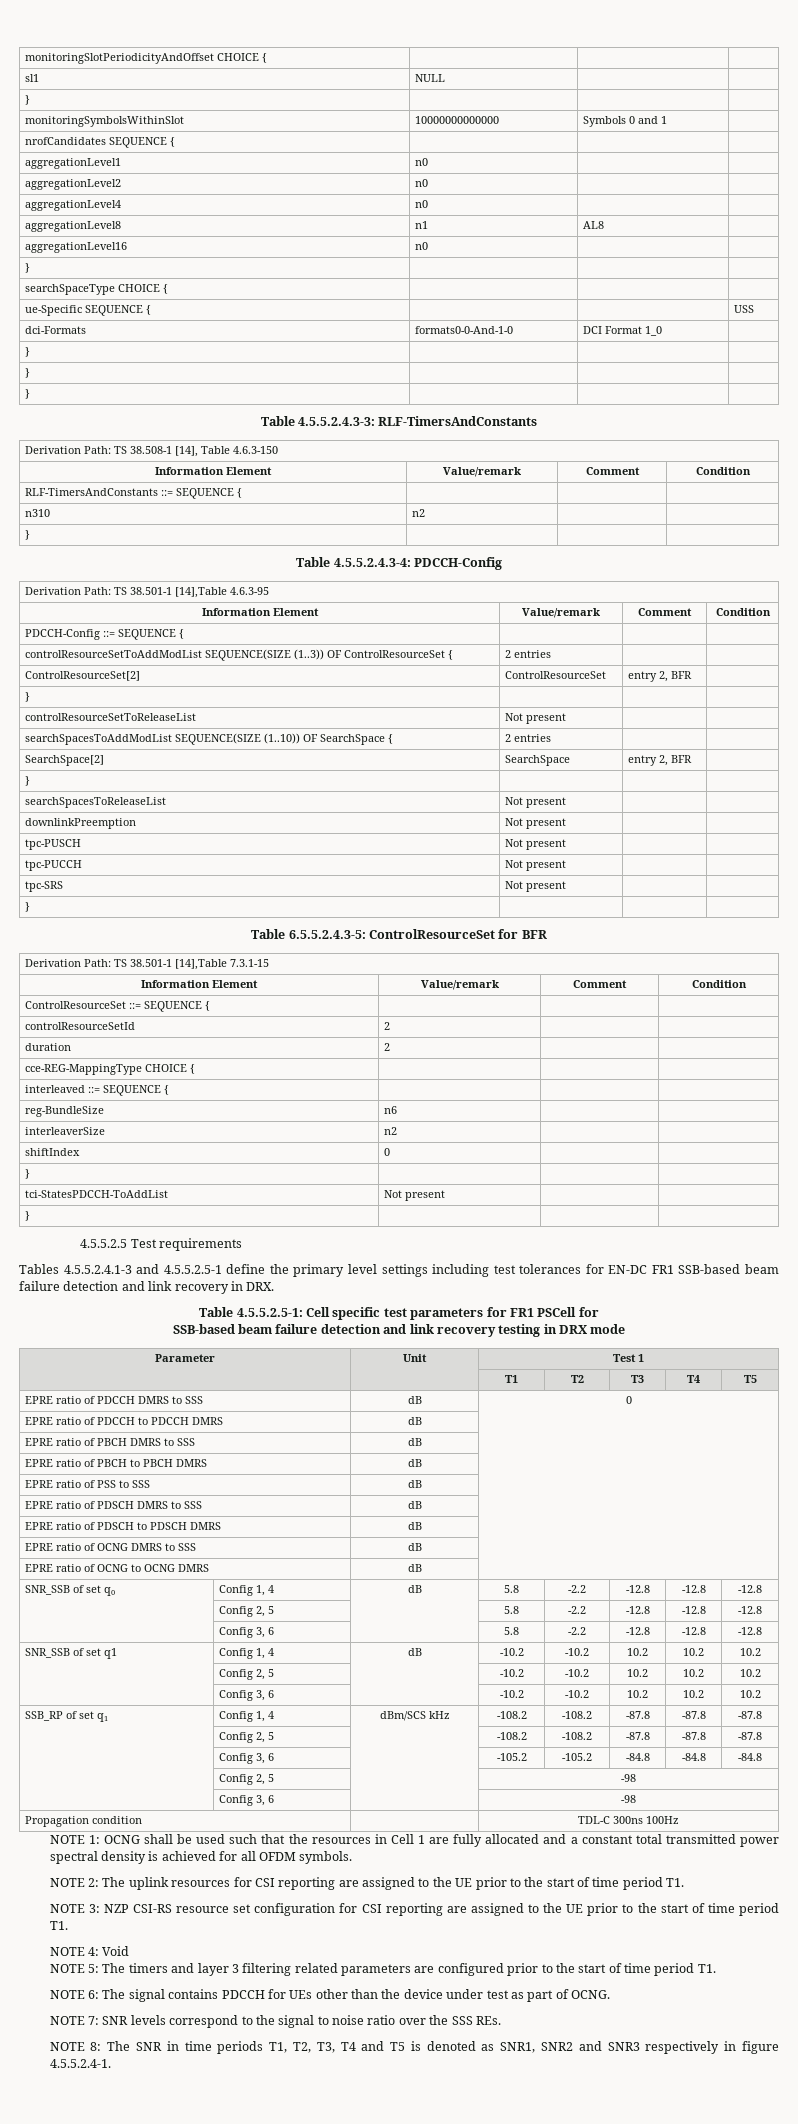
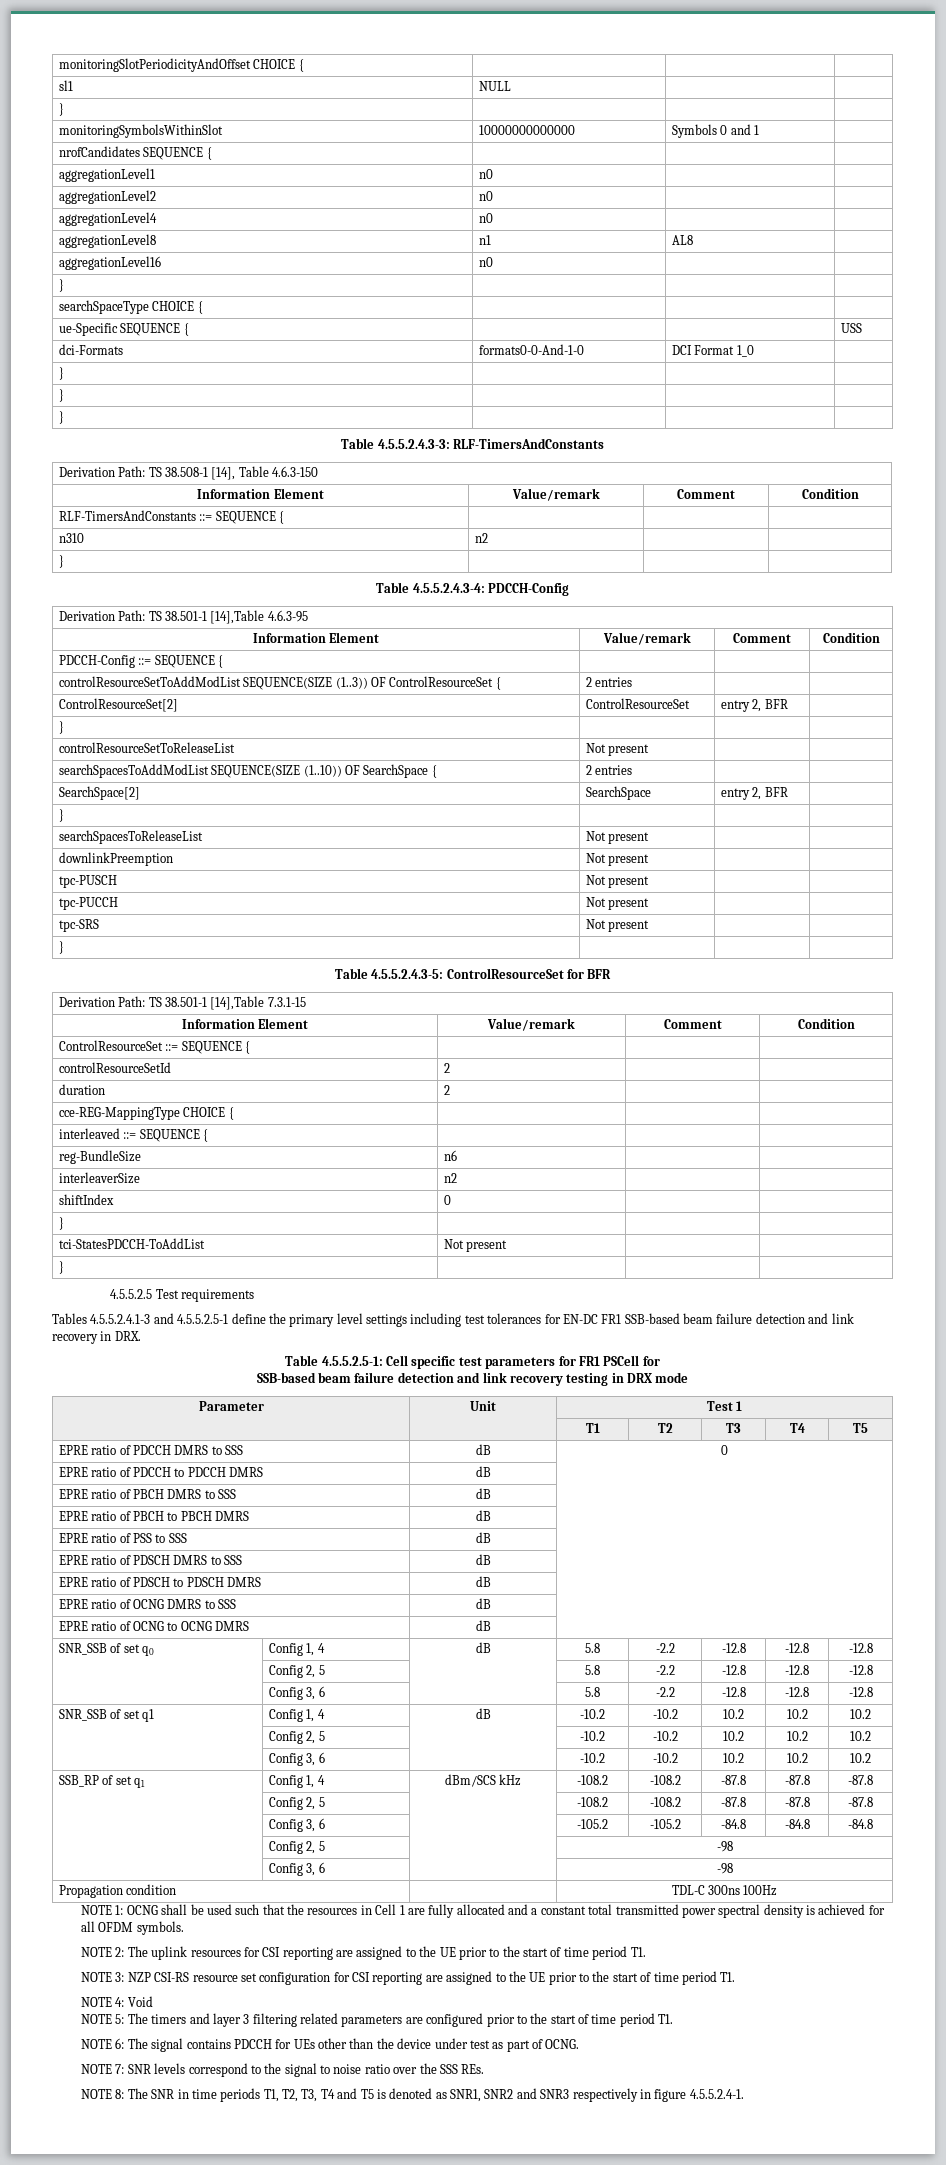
[288,930,366,939] 6.5.5.2.4.3-5: -> [371,969,444,979] 4.5.5.2.4.3-5:

